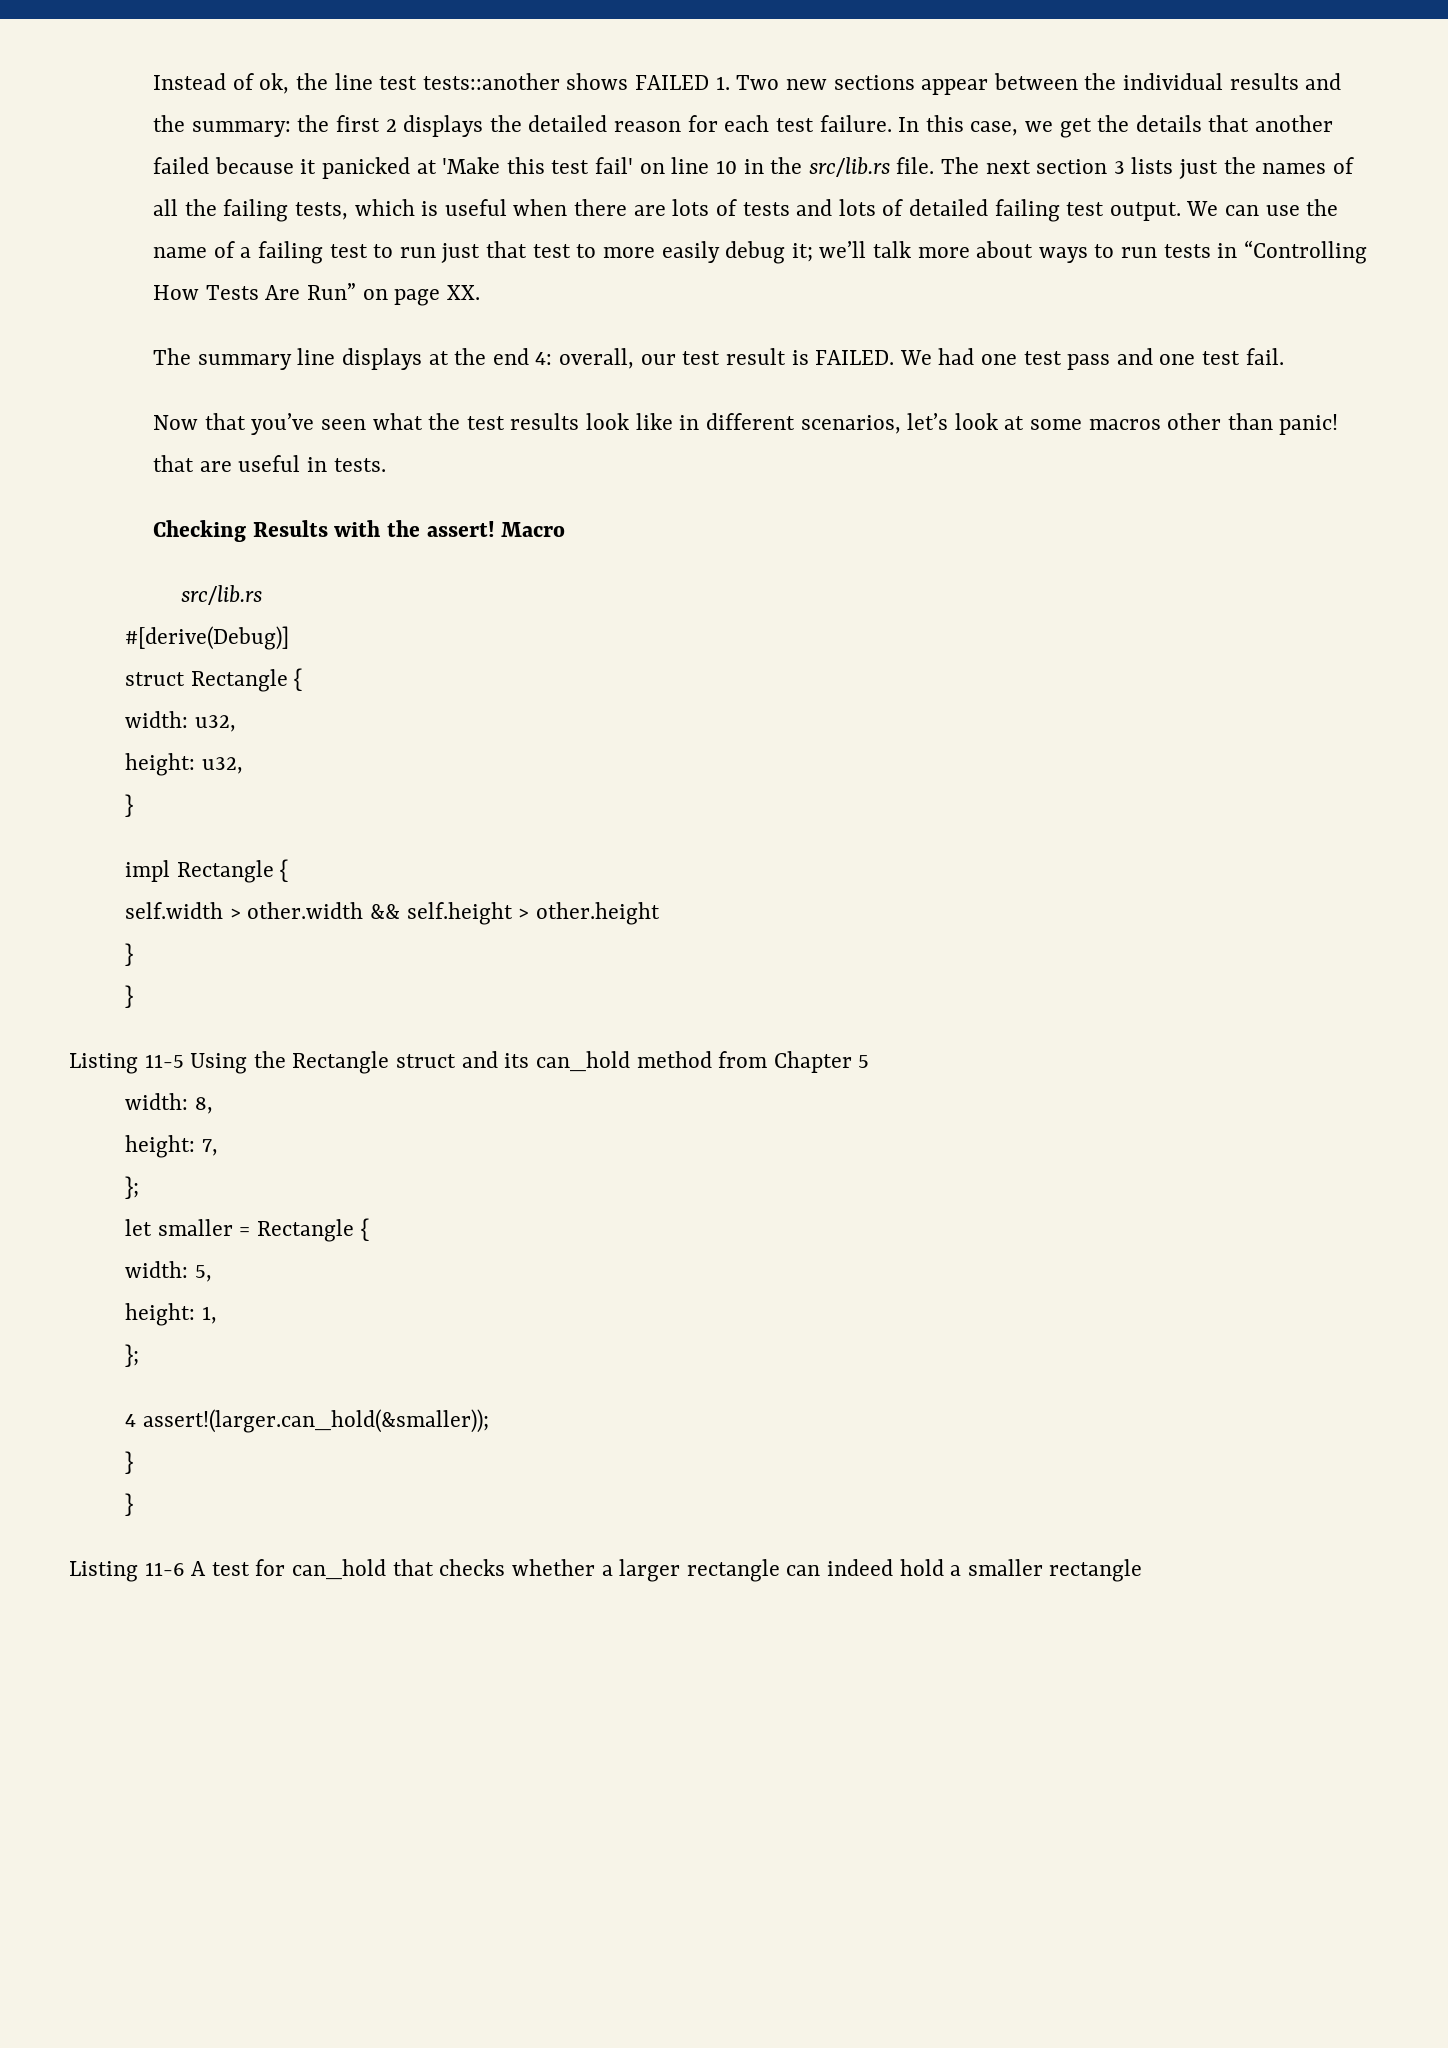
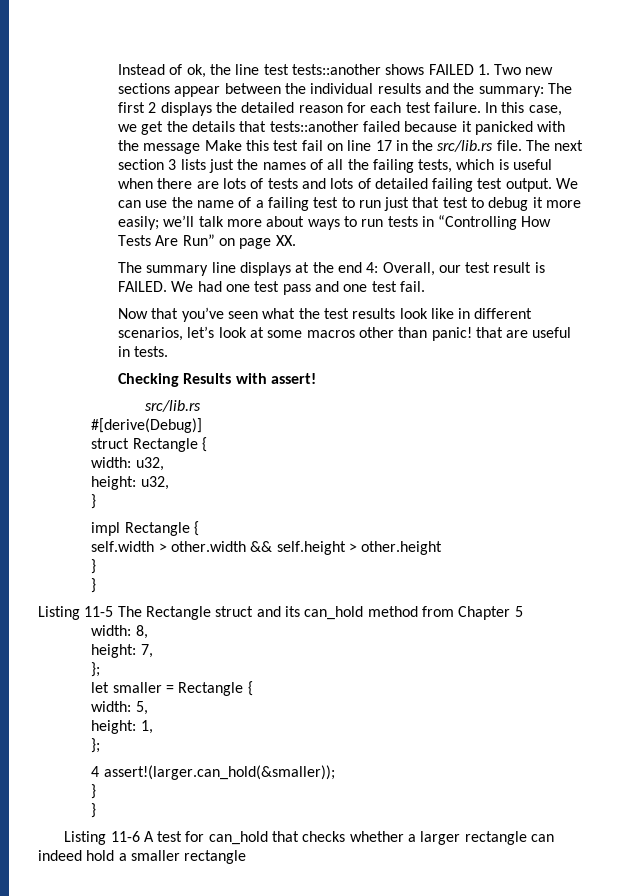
[297,115,330,132] the -> [547,83,572,94] The
[1255,115,1334,132] another -> [269,121,359,132] tests::another
[416,157,501,174] at 'Make -> [537,121,566,132] [117,140,242,154] with the message Make
[595,157,634,174] fail' -> [301,140,323,151] fail
[715,160,737,174] 10 -> [375,140,392,151] 17
[602,241,813,264] more easily debug it; -> [488,197,582,211] [117,216,159,230] debug it more easily;
[559,348,635,369] overall, -> [382,262,435,276] Overall,
[387,520,421,537] the -> (267, 378) none
[501,522,566,537] Macro -> (316, 378) none
[190,1051,286,1074] Using the -> [117,606,142,617] The

